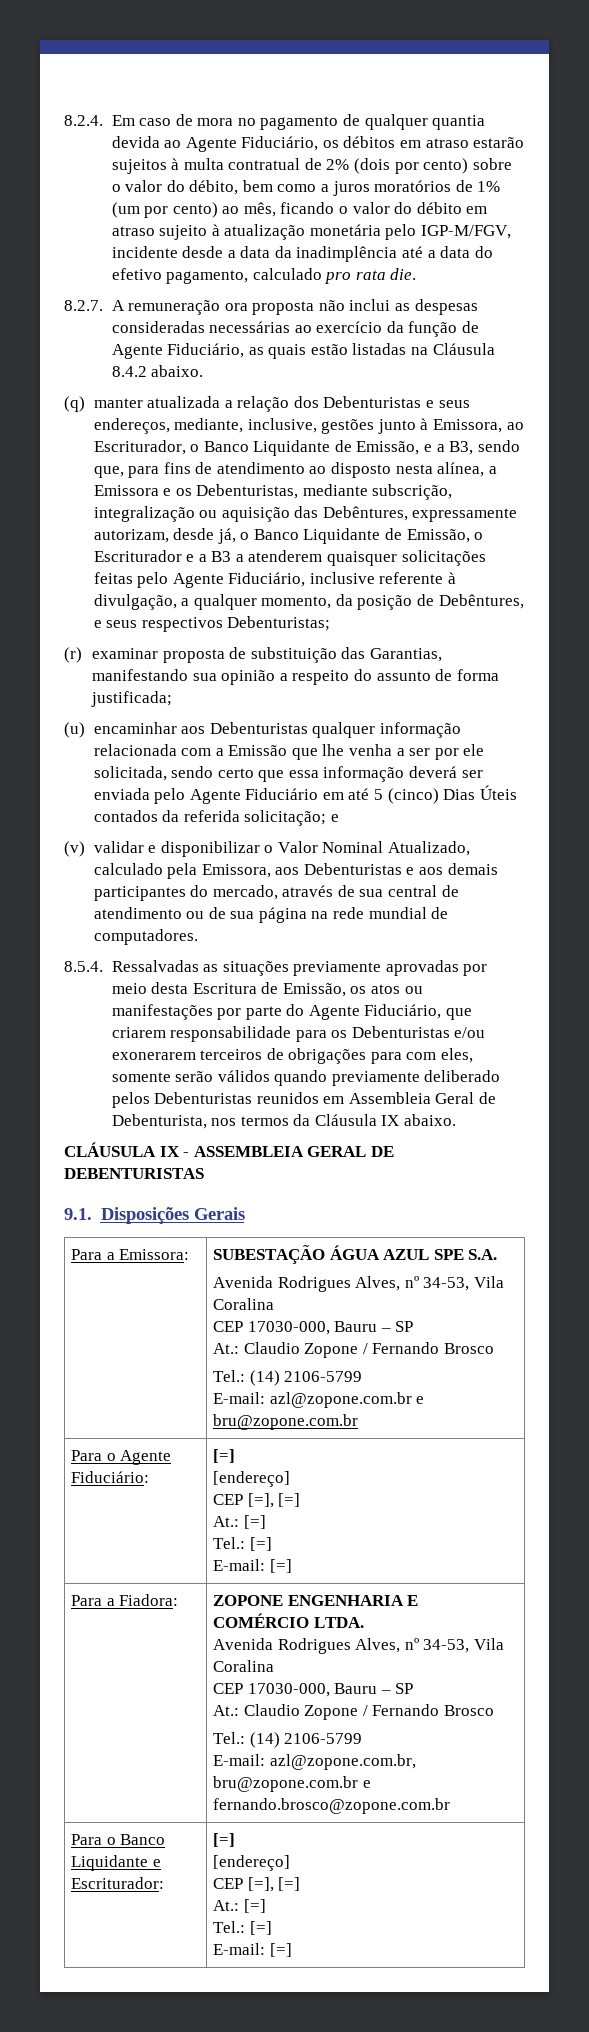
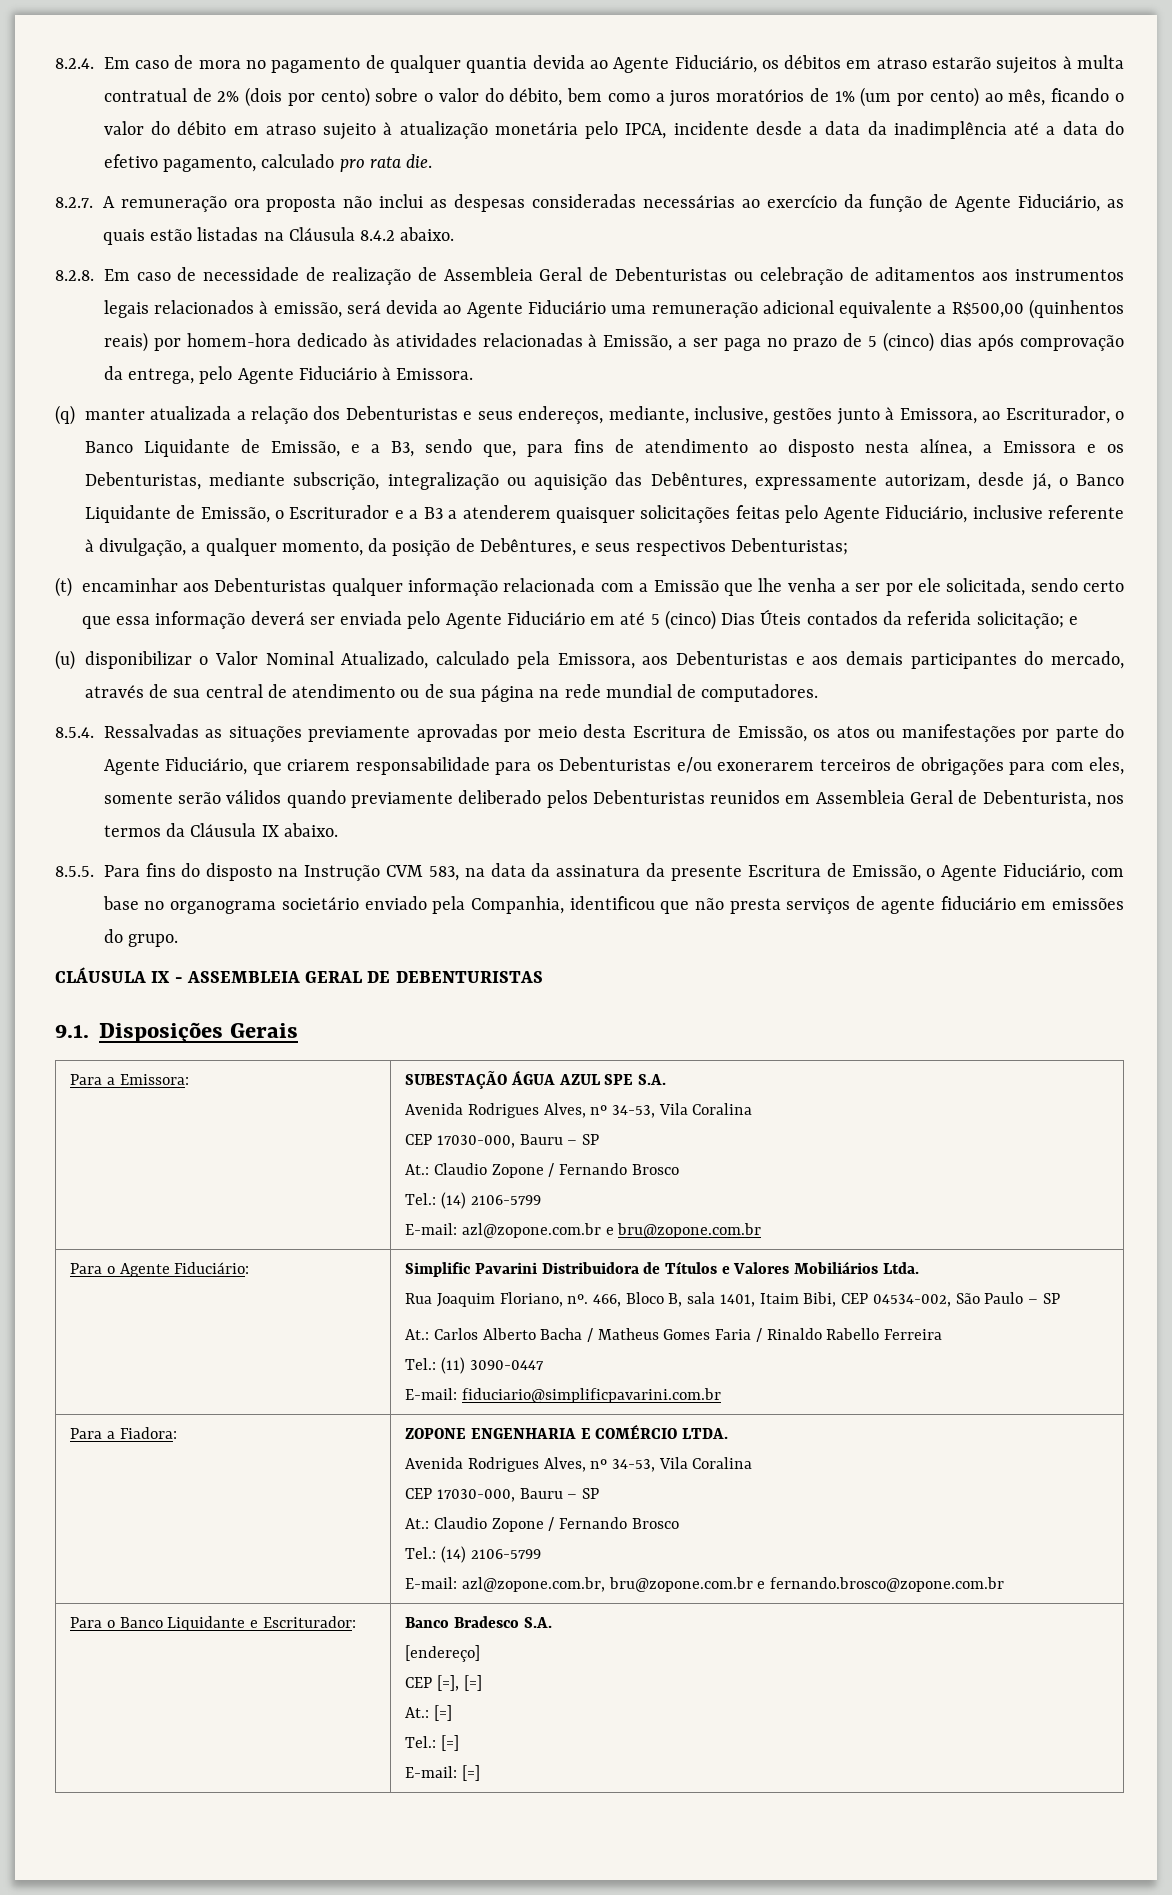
[421,225,512,239] IGP-M/FGV, -> [625,123,667,139] IPCA,
(204, 371) none -> [55,267,1124,285] [103,299,1124,319] [103,332,1124,352] [103,366,474,384] // 8.2.8. Em caso de necessidade de realização de Assembleia Geral de Debenturistas ou celebração de aditamentos aos instrumentos legais relacionados à emissão, será devida ao Agente Fiduciário uma remuneração adicional equivalente a R$500,00 (quinhentos reais) por homem-hora dedicado às atividades relacionadas à Emissão, a ser paga no prazo de 5 (cinco) dias após comprovação da entrega, pelo Agente Fiduciário à Emissora.
[64,647,443,663] [92,669,499,685] [91,691,173,707] [64,722,85,738] (r) examinar proposta de substituição das Garantias, manifestando sua opinião a respeito do assunto de forma justificada; // (u) -> [55,577,72,597] (t)
[64,841,157,857] (v) validar e -> [55,650,75,670] (u)
(457, 1120) none -> [55,863,1124,881] [102,896,1124,914] [103,929,179,947] // 8.5.5. Para fins do disposto na Instrução CVM 583, na data da assinatura da presente Escritura de Emissão, o Agente Fiduciário, com base no organograma societário enviado pela Companhia, identificou que não presta serviços de agente fiduciário em emissões do grupo.
[212,1449,235,1463] [212,1471,290,1487] [212,1493,301,1508] [212,1515,266,1529] [212,1537,272,1551] [212,1559,292,1573] [=] // [endereço] // CEP [=], [=] // At.: [=] // Tel.: [=] // E-mail: [=] -> [405,1261,919,1277] [405,1292,1060,1307] [405,1328,943,1342] [405,1357,544,1374] [405,1388,721,1403] Simplific Pavarini Distribuidora de Títulos e Valores Mobiliários Ltda. // Rua Joaquim Floriano, nº. 466, Bloco B, sala 1401, Itaim Bibi, CEP 04534-002, São Paulo – SP // At.: Carlos Alberto Bacha / Matheus Gomes Faria / Rinaldo Rabello Ferreira // Tel.: (11) 3090-0447 // E-mail: fiduciario@simplificpavarini.com.br
[212,1833,235,1847] [=] -> [405,1616,552,1628] Banco Bradesco S.A.

